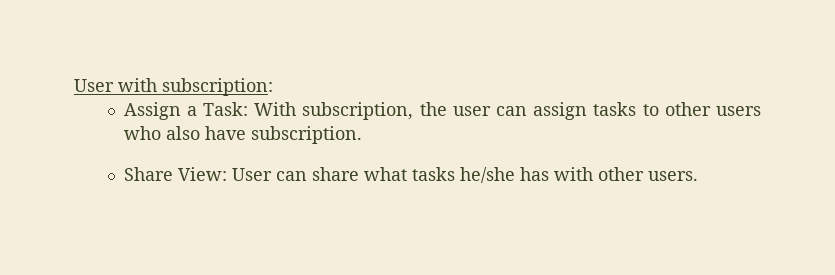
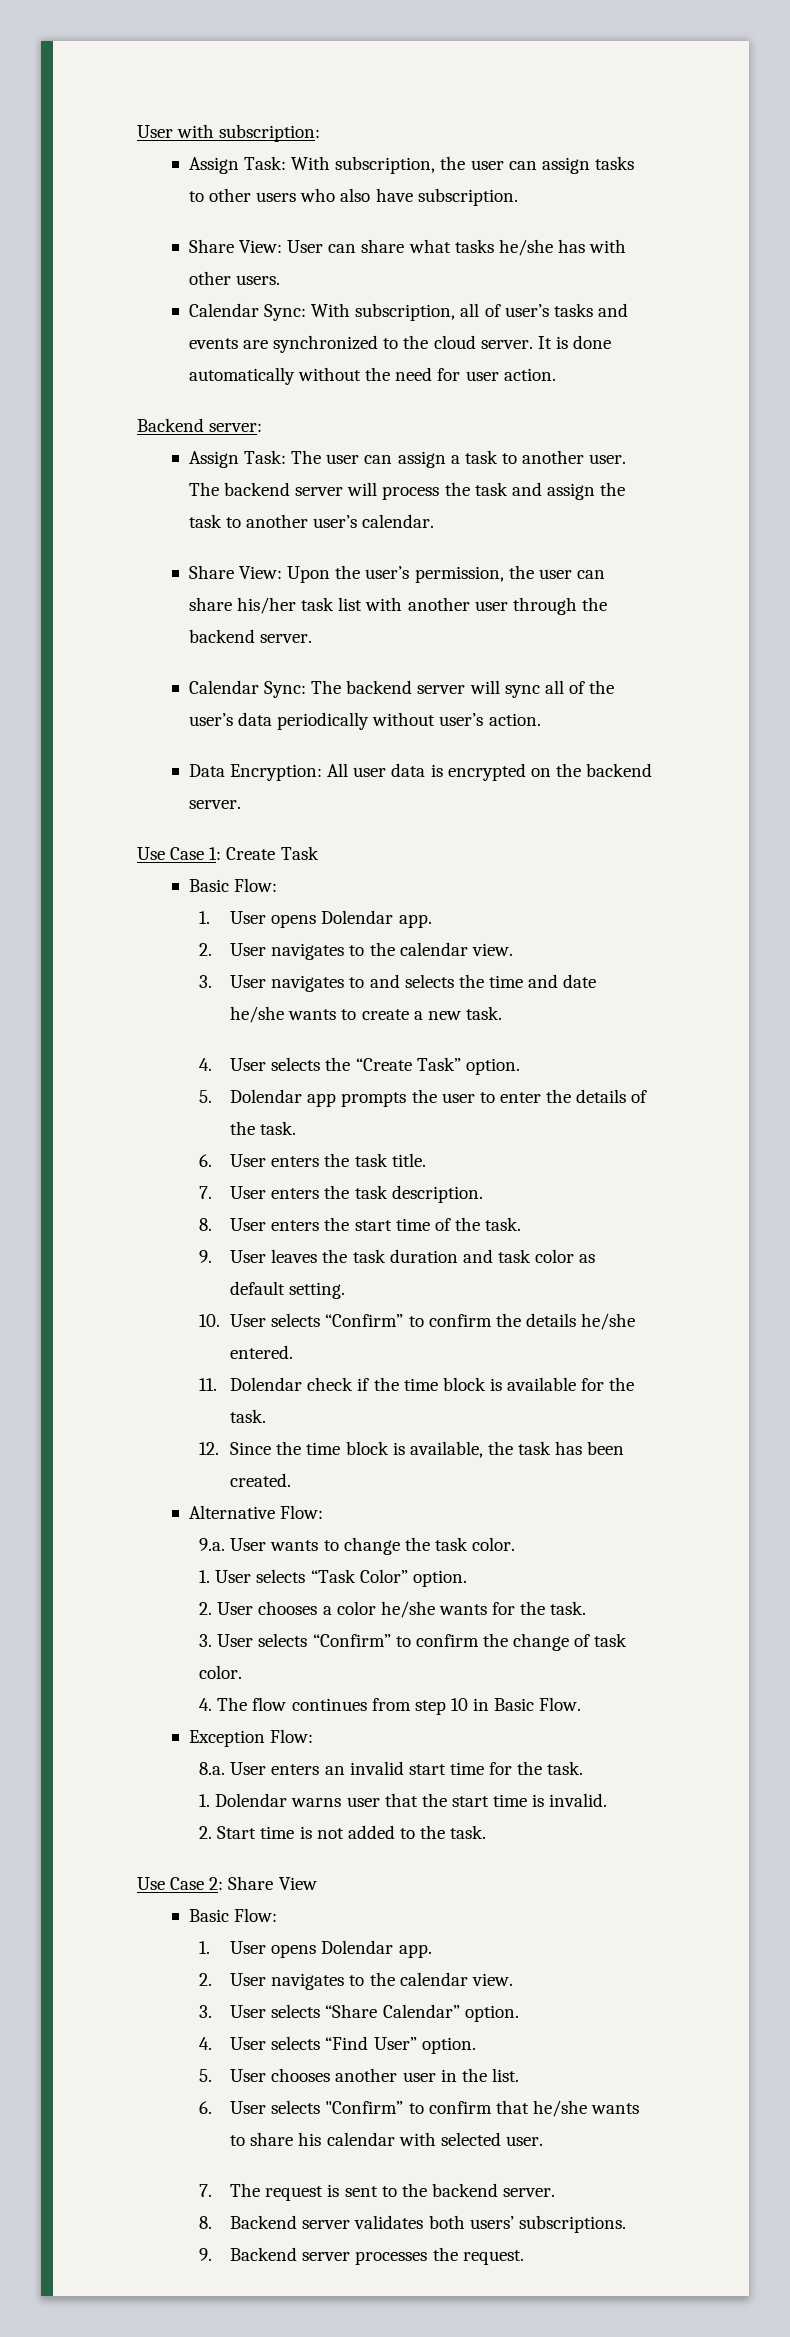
[186,106,197,116] a -> (239, 165) none
(698, 176) none -> [188,303,629,321] [188,335,612,353] [188,367,556,385] [137,418,263,432] [188,450,627,468] [188,482,626,500] [188,514,435,528] [188,565,606,583] [188,597,608,615] [188,629,313,643] [188,680,615,698] [188,712,541,730] [188,763,653,781] [188,800,241,809] [137,846,319,860] [188,878,278,892] [199,910,432,928] [199,942,513,960] [199,974,597,992] [230,1006,502,1023] [199,1057,520,1075] [199,1089,648,1107] [230,1121,297,1135] [199,1153,426,1167] [199,1185,483,1203] [199,1217,522,1231] [199,1249,596,1263] [230,1281,346,1299] [199,1313,636,1330] [230,1345,294,1359] [199,1377,635,1391] [230,1409,267,1423] [199,1441,625,1458] [230,1473,292,1487] [188,1505,324,1519] [199,1537,516,1555] [199,1569,467,1587] [199,1601,587,1618] [199,1633,628,1651] [199,1665,243,1679] [199,1697,582,1715] [188,1729,314,1747] [199,1761,584,1775] [199,1793,608,1807] [199,1825,487,1839] [137,1876,317,1890] [188,1908,278,1922] [199,1940,432,1958] [199,1972,513,1990] [199,2004,519,2022] [199,2036,476,2054] [199,2068,519,2082] [199,2100,640,2117] [230,2132,543,2146] [199,2183,556,2201] [199,2215,626,2233] [199,2247,524,2265] // Calendar Sync: With subscription, all of user’s tasks and events are synchronized to the cloud server. It is done automatically without the need for user action. // Backend server: // Assign Task: The user can assign a task to another user. The backend server will process the task and assign the task to another user’s calendar. // Share View: Upon the user’s permission, the user can share his/her task list with another user through the backend server. // Calendar Sync: The backend server will sync all of the user’s data periodically without user’s action. // Data Encryption: All user data is encrypted on the backend server. // Use Case 1: Create Task // Basic Flow: // 1. User opens Dolendar app. // 2. User navigates to the calendar view. // 3. User navigates to and selects the time and date he/she wants to create a new task. // 4. User selects the “Create Task” option. // 5. Dolendar app prompts the user to enter the details of the task. // 6. User enters the task title. // 7. User enters the task description. // 8. User enters the start time of the task. // 9. User leaves the task duration and task color as default setting. // 10. User selects “Confirm” to confirm the details he/she entered. // 11. Dolendar check if the time block is available for the task. // 12. Since the time block is available, the task has been created. // Alternative Flow: // 9.a. User wants to change the task color. // 1. User selects “Task Color” option. // 2. User chooses a color he/she wants for the task. // 3. User selects “Confirm” to confirm the change of task color. // 4. The flow continues from step 10 in Basic Flow. // Exception Flow: // 8.a. User enters an invalid start time for the task. // 1. Dolendar warns user that the start time is invalid. // 2. Start time is not added to the task. // Use Case 2: Share View // Basic Flow: // 1. User opens Dolendar app. // 2. User navigates to the calendar view. // 3. User selects “Share Calendar” option. // 4. User selects “Find User” option. // 5. User chooses another user in the list. // 6. User selects "Confirm” to confirm that he/she wants to share his calendar with selected user. // 7. The request is sent to the backend server. // 8. Backend server validates both users’ subscriptions. // 9. Backend server processes the request.

